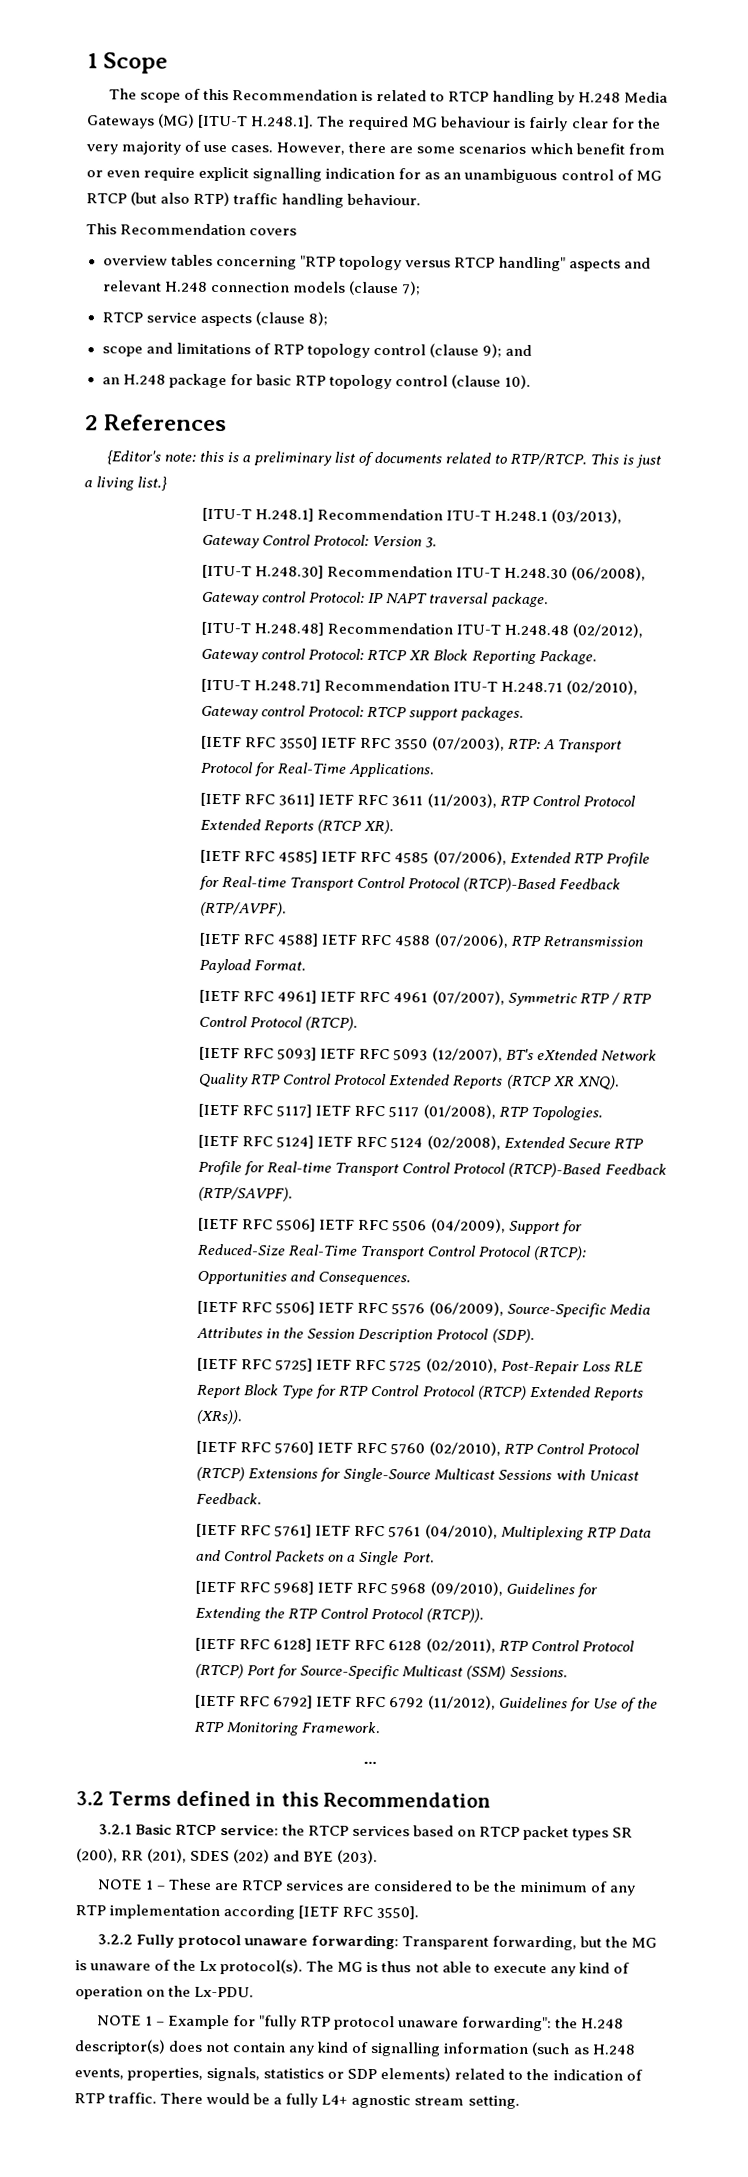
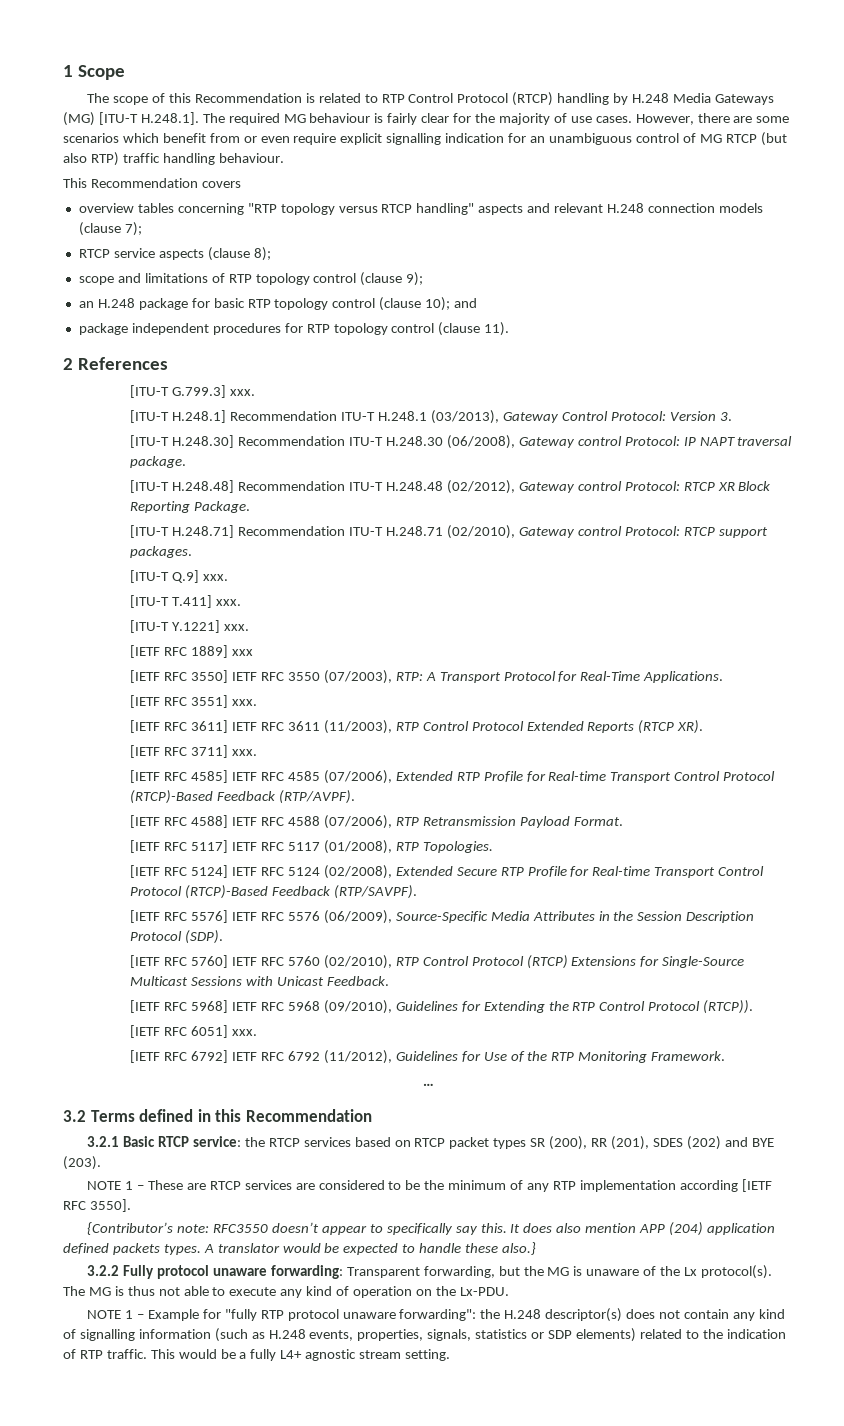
[448,91,490,102] RTCP -> [381,92,554,106] RTP Control Protocol (RTCP)
[86,144,118,155] very -> (496, 118) none
[424,172,441,180] as -> (527, 138) none
[504,344,532,356] and -> (424, 279) none
[503,374,531,389] [85,414,228,432] [105,450,662,468] [84,476,168,491] 10). // 2 References // {Editor's note: this is a preliminary list of documents related to RTP/RTCP. This is just a living list.} -> [425,297,478,311] [78,322,510,336] [63,357,168,370] [130,385,256,398] 10); and // package independent procedures for RTP topology control (clause 11). // 2 References // [ITU-T G.799.3] xxx.
(525, 713) none -> [130,570,229,583] [130,595,242,608] [130,620,250,633] [130,645,254,658] // [ITU-T Q.9] xxx. // [ITU-T T.411] xxx. // [ITU-T Y.1221] xxx. // [IETF RFC 1889] xxx
(436, 770) none -> [130,695,258,708] // [IETF RFC 3551] xxx.
(395, 827) none -> [130,745,258,758] // [IETF RFC 3711] xxx.
[199,989,652,1007] [199,1015,359,1031] [199,1046,657,1062] [199,1072,620,1090] // [IETF RFC 4961] IETF RFC 4961 (07/2007), Symmetric RTP / RTP Control Protocol (RTCP). // [IETF RFC 5093] IETF RFC 5093 (12/2007), BT's eXtended Network Quality RTP Control Protocol Extended Reports (RTCP XR XNQ). -> (623, 821) none
[276,1218,583,1235] [197,1243,588,1261] [197,1270,412,1286] [197,1300,316,1315] 5506] IETF RFC 5506 (04/2009), Support for Reduced-Size Real-Time Transport Control Protocol (RTCP): Opportunities and Consequences. // [IETF RFC 5506] -> [191,910,229,923] 5576]
[197,1357,644,1375] [197,1384,644,1401] [196,1409,243,1425] // [IETF RFC 5725] IETF RFC 5725 (02/2010), Post-Repair Loss RLE Report Block Type for RTP Control Protocol (RTCP) Extended Reports (XRs)). -> (224, 937) none
[196,1523,652,1541] [196,1549,435,1566] // [IETF RFC 5761] IETF RFC 5761 (04/2010), Multiplexing RTP Data and Control Packets on a Single Port. -> (390, 981) none
[273,1638,635,1653] [195,1663,568,1680] 6128] IETF RFC 6128 (02/2011), RTP Control Protocol (RTCP) Port for Source-Specific Multicast (SSM) Sessions. -> [191,1025,258,1038] 6051] xxx.
(420, 1913) none -> [87,1222,775,1236] [63,1242,537,1255] // {Contributor’s note: RFC3550 doesn’t appear to specifically say this. It does also mention APP (204) application defined packets types. A translator would be expected to handle these also.}
[160,2092,204,2104] There -> [150,1349,175,1359] This

